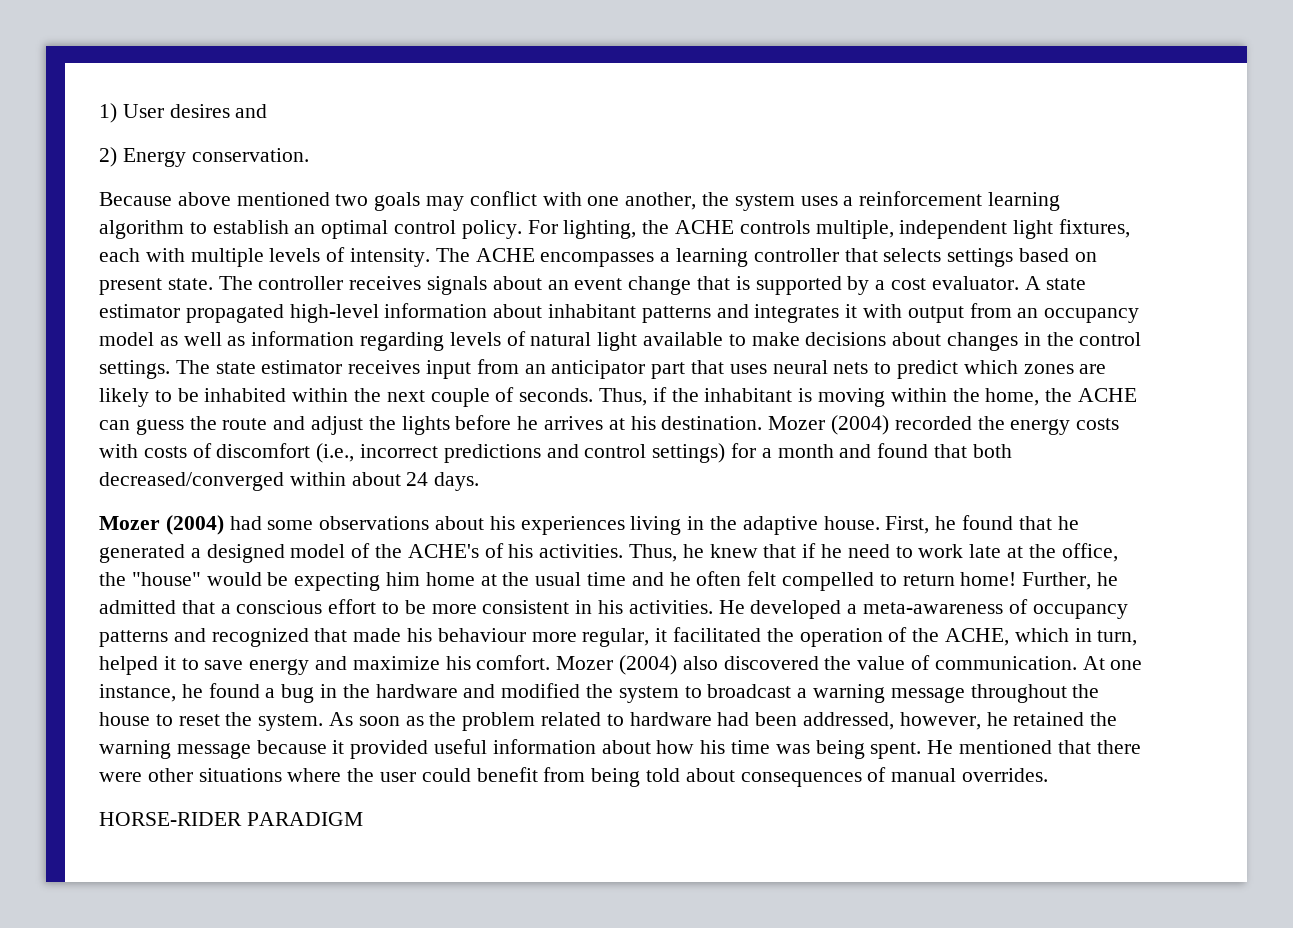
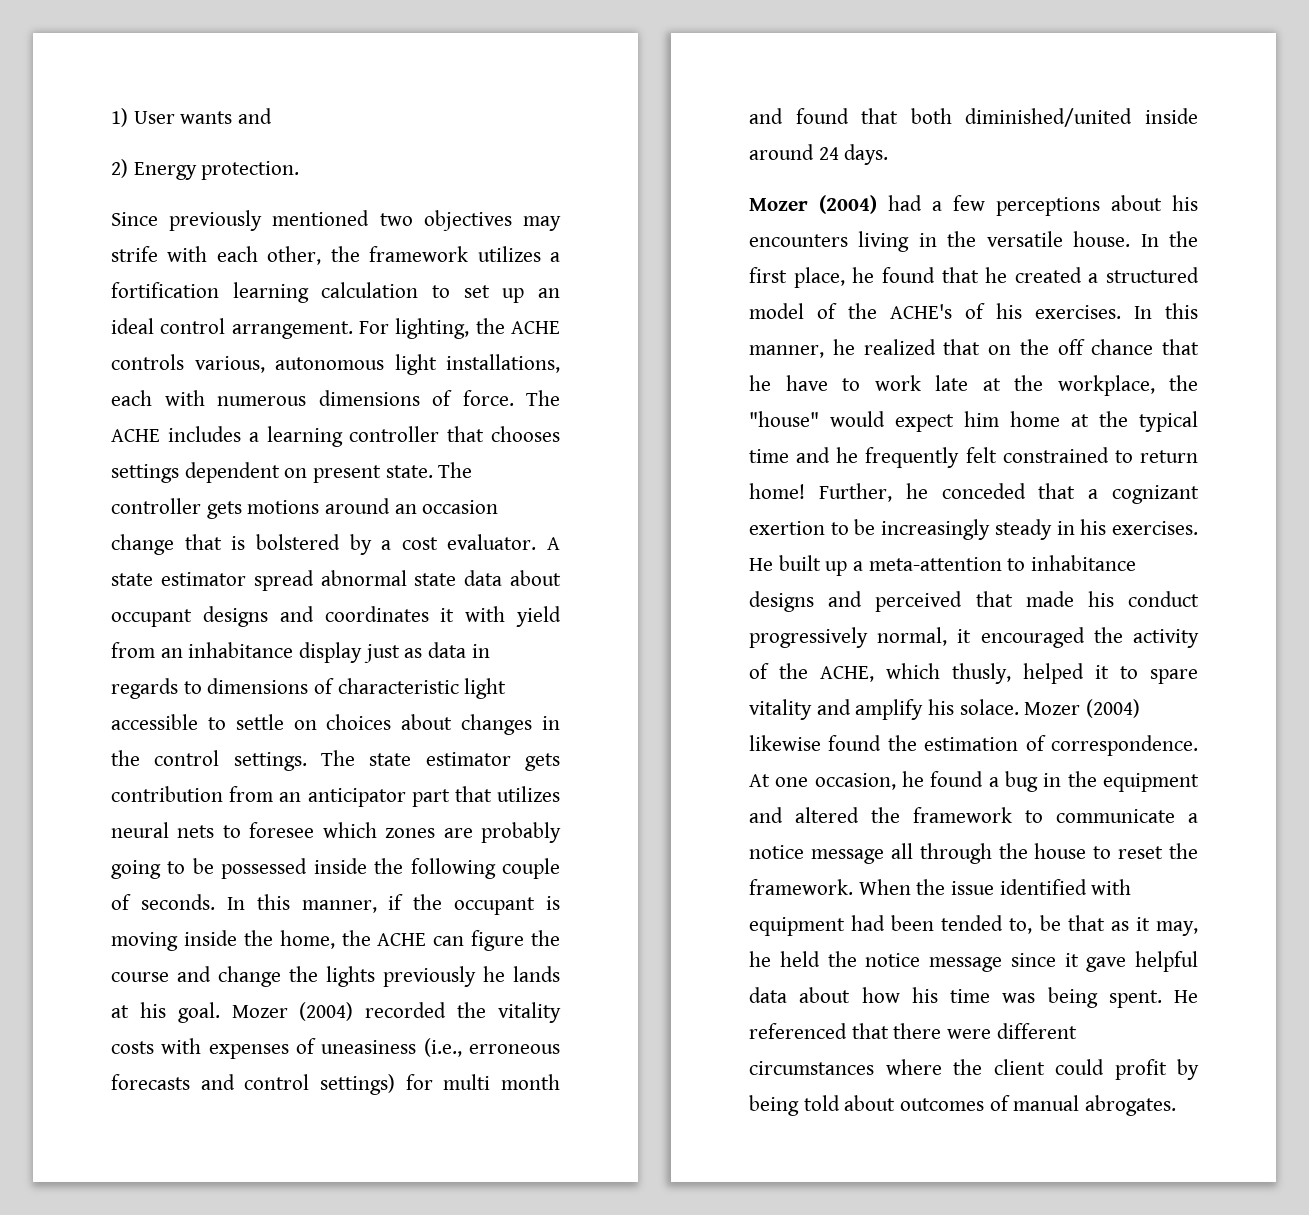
[169,104,230,118] desires -> [180,111,233,124] wants
[191,148,309,162] [99,191,1061,211] [99,220,522,239] conservation. // Because above mentioned two goals may conflict with one another, the system uses a reinforcement learning algorithm to establish an optimal control policy. -> [201,161,300,180] [111,210,561,231] [111,246,560,265] [111,282,561,303] [111,318,353,339] protection. // Since previously mentioned two objectives may strife with each other, the framework utilizes a fortification learning calculation to set up an ideal control arrangement.
[815,219,1131,239] [99,247,431,267] multiple, independent light fixtures, each with multiple levels of intensity. -> [194,354,560,375] [111,390,514,406] various, autonomous light installations, each with numerous dimensions of force.
[540,252,655,267] encompasses -> [167,426,241,442] includes
[883,248,1070,267] selects settings based -> [491,426,560,442] [111,462,280,483] chooses settings dependent
[349,276,623,295] receives signals about an event -> [206,498,499,519] gets motions around an occasion
[755,276,842,295] supported -> [255,534,340,550] bolstered
[185,303,840,323] propagated high-level information about inhabitant patterns and integrates -> [253,570,561,591] [111,606,429,627] spread abnormal state data about occupant designs and coordinates
[907,303,1140,323] [99,331,887,351] output from an occupancy model as well as information regarding levels of natural light available to make decisions -> [516,606,561,627] [111,642,490,663] [111,678,507,699] [111,714,392,730] yield from an inhabitance display just as data in regards to dimensions of characteristic light accessible to settle on choices
[348,360,472,379] receives input -> [525,753,560,771] [111,786,223,802] gets contribution
[729,364,767,374] uses -> [497,786,560,802] utilizes
[897,360,959,379] predict -> [249,822,315,838] foresee
[99,387,648,407] likely to be inhabited within the next couple of seconds. Thus, -> [481,822,561,843] [111,858,560,879] [111,894,377,913] probably going to be possessed inside the following couple of seconds. In this manner,
[704,388,793,402] inhabitant -> [454,897,536,915] occupant
[890,388,947,402] within -> [183,930,237,946] inside
[135,415,604,435] guess the route and adjust the lights before he arrives -> [471,930,560,951] [111,966,560,987] figure the course and change the lights previously he lands
[661,416,763,430] destination. -> [177,1002,220,1023] goal.
[1010,419,1071,435] energy -> [498,1002,561,1023] vitality
[143,443,541,463] costs of discomfort (i.e., incorrect predictions -> [208,1038,560,1059] [111,1074,190,1090] expenses of uneasiness (i.e., erroneous forecasts
[761,448,772,458] a -> [443,1074,491,1090] multi
[99,472,401,491] decreased/converged within about -> [965,108,1198,127] [749,144,814,160] diminished/united inside around
[267,516,430,530] some observations -> [932,195,1100,216] a few perceptions
[520,516,625,535] experiences -> [749,234,848,247] encounters
[742,516,930,535] adaptive house. First, -> [986,231,1198,247] [749,267,845,288] versatile house. In the first place,
[99,544,285,563] generated a designed -> [1014,267,1199,283] created a structured
[539,543,890,562] activities. Thus, he knew that if he need -> [1035,303,1198,319] [749,339,1199,358] [749,375,828,391] exercises. In this manner, he realized that on the off chance that he have
[1061,543,1118,562] office, -> [1057,375,1155,396] workplace,
[267,572,381,591] be expecting -> [895,414,954,432] expect
[535,572,582,586] usual -> [1139,411,1198,432] typical
[696,571,875,591] often felt compelled -> [865,447,1109,468] frequently felt constrained
[99,600,176,614] admitted -> [941,483,1026,499] conceded
[236,599,1128,619] [99,627,883,647] conscious effort to be more consistent in his activities. He developed a meta-awareness of occupancy patterns and recognized that made his behaviour more regular, it facilitated the operation -> [1112,485,1199,504] [749,519,1198,540] [749,555,1137,576] [749,591,1199,612] [749,627,1199,648] cognizant exertion to be increasingly steady in his exercises. He built up a meta-attention to inhabitance designs and perceived that made his conduct progressively normal, it encouraged the activity
[1074,628,1138,646] in turn, -> [952,663,1011,684] thusly,
[204,655,1077,675] save energy and maximize his comfort. Mozer (2004) also discovered the value of communication. -> [1150,669,1198,684] [749,699,1141,720] [749,735,1198,756] spare vitality and amplify his solace. Mozer (2004) likewise found the estimation of correspondence.
[99,684,176,702] instance, -> [814,773,896,790] occasion,
[375,683,1067,703] hardware and modified the system to broadcast a warning message throughout -> [1103,773,1199,792] [749,807,1198,823] [749,843,992,864] equipment and altered the framework to communicate a notice message all through
[258,712,1118,731] [99,739,596,759] system. As soon as the problem related to hardware had been addressed, however, he retained the warning message because it provided useful information -> [749,879,1132,895] [749,915,1198,936] [749,951,1198,972] [749,987,787,1003] framework. When the issue identified with equipment had been tended to, be that as it may, he held the notice message since it gave helpful data
[959,740,1053,754] mentioned -> [749,1023,847,1039] referenced
[147,767,586,782] other situations where the user could benefit from -> [996,1023,1077,1039] [749,1059,1199,1080] different circumstances where the client could profit by
[740,772,862,787] consequences -> [900,1098,985,1111] outcomes
[962,768,1049,782] [99,812,363,826] overrides. // HORSE-RIDER PARADIGM -> [1085,1095,1177,1116] abrogates.

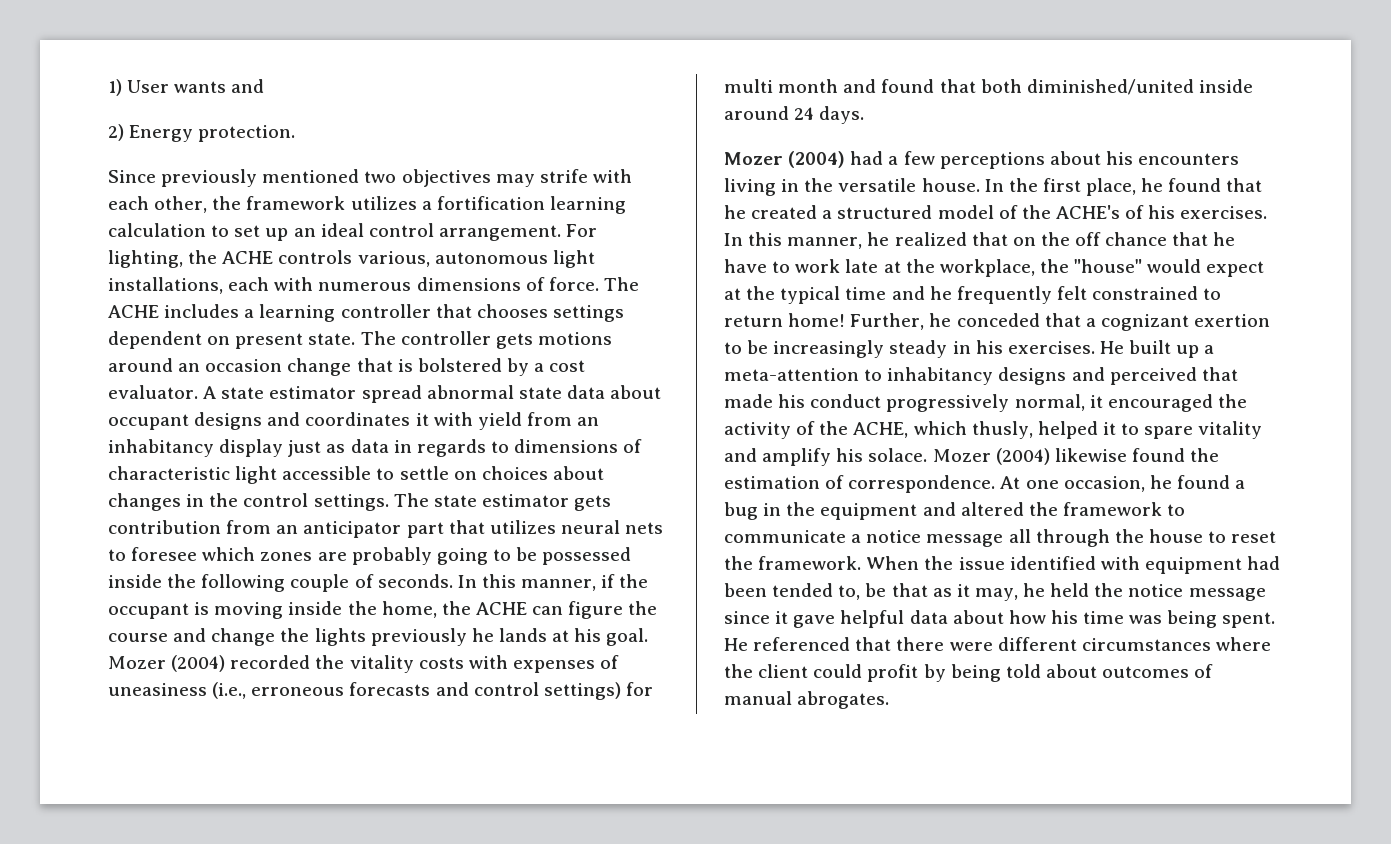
[188,642,294,658] inhabitance -> [108,439,214,457] inhabitancy
[964,411,1060,427] him home -> (1265, 269) none
[1031,555,1137,571] inhabitance -> [887,367,994,385] inhabitancy

